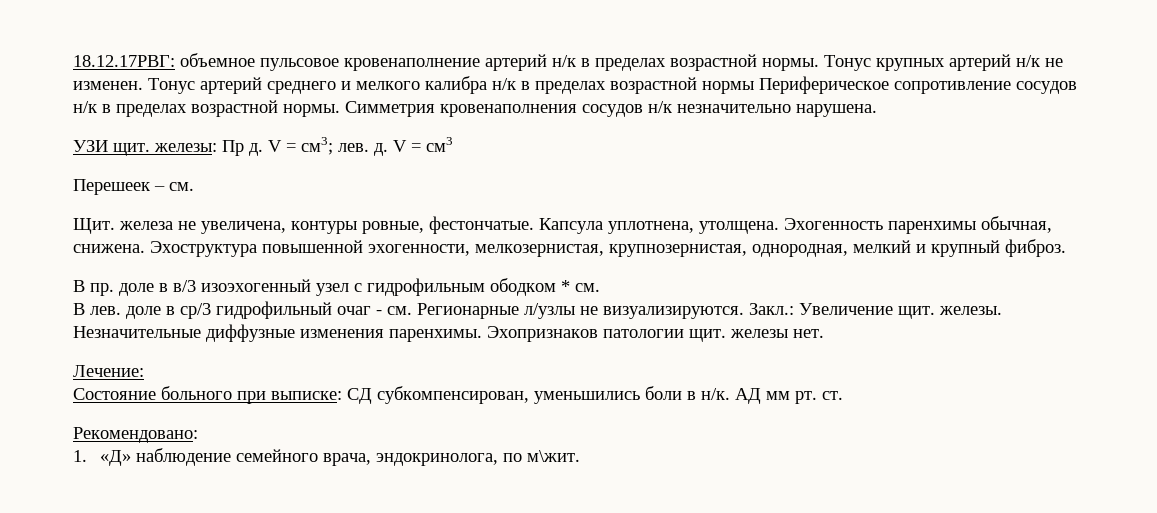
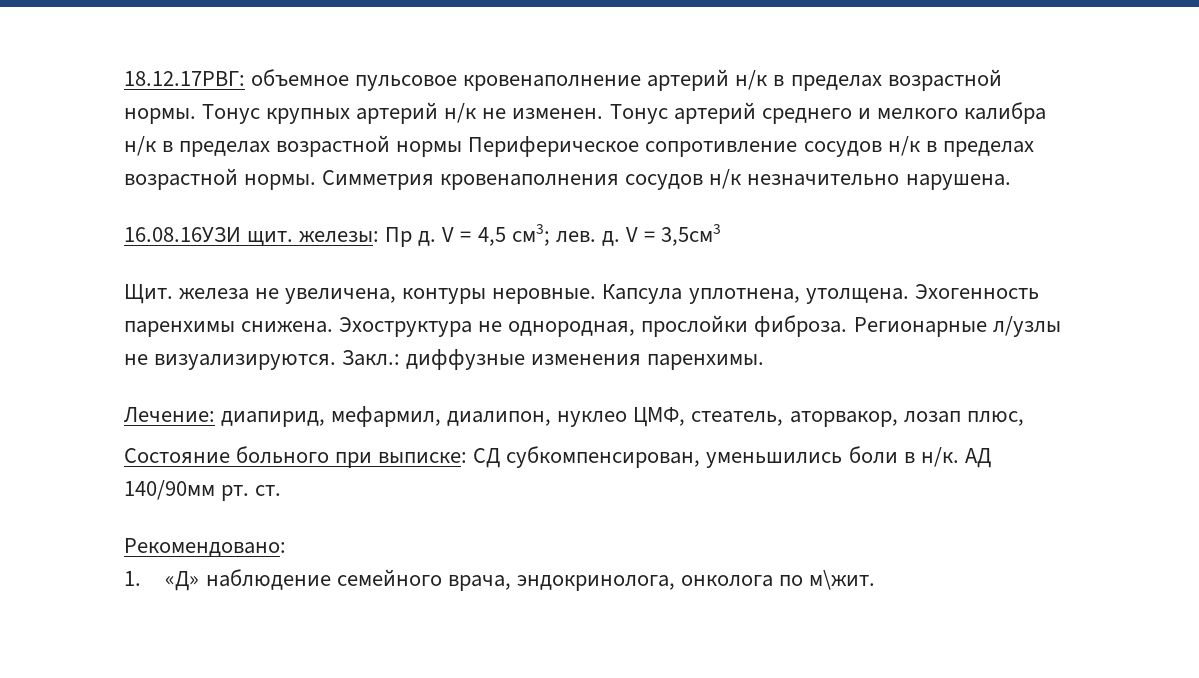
[73,140,108,152] УЗИ -> [124,227,241,243] 16.08.16УЗИ
(296, 147) none -> [477,227,506,246] 4,5
[426,137,453,152] [73,179,194,195] см3 // Перешеек – см. -> [660,224,721,246] 3,5см3
[362,216,534,234] ровные, фестончатые. -> [492,288,597,304] неровные.
[981,216,1052,233] обычная, -> (235, 329) none
[262,239,1066,257] [73,278,600,296] [73,301,412,319] повышенной эхогенности, мелкозернистая, крупнозернистая, однородная, мелкий и крупный фиброз. // В пр. доле в в/3 изоэхогенный узел с гидрофильным ободком * см. // В лев. доле в ср/3 гидрофильный очаг - см. -> [478,315,848,337] не однородная, прослойки фиброза.
[799,303,1002,319] [73,326,201,338] Увеличение щит. железы. Незначительные -> (401, 358) none
[487,326,824,342] [73,365,144,377] Эхопризнаков патологии щит. железы нет. // Лечение: -> [124,406,1024,427] // Лечение: диапирид, мефармил, диалипон, нуклео ЦМФ, стеатель, аторвакор, лозап плюс,
[766,391,790,400] мм -> [124,480,215,500] 140/90мм
(498, 459) none -> [680,575,773,587] онколога

